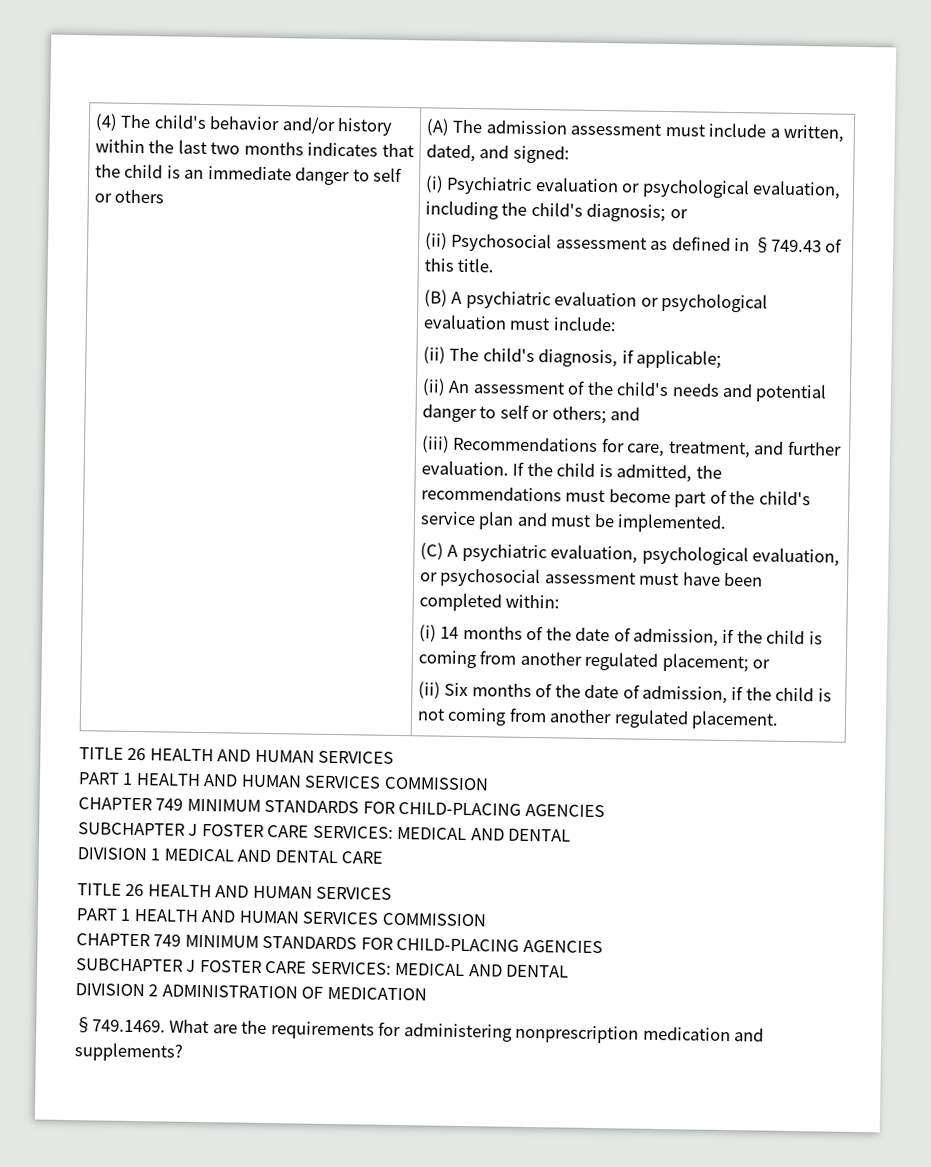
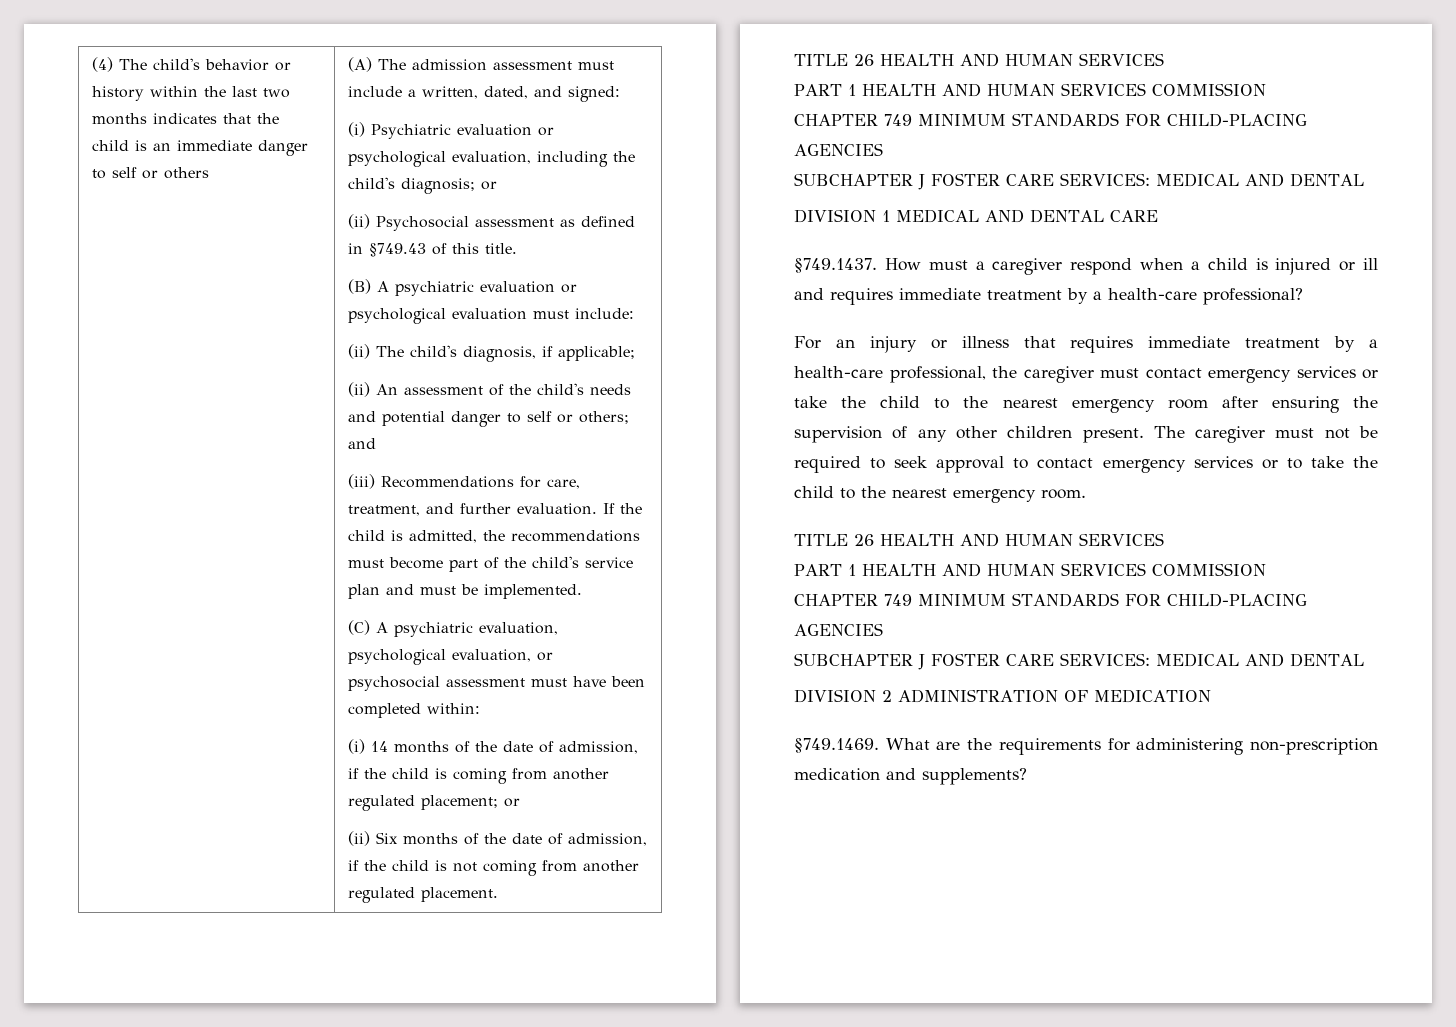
[281,116,336,134] and/or -> [274,62,291,71] or
(384, 857) none -> [794,258,1378,275] [794,288,1303,305] [794,336,1378,353] [794,366,1378,383] [794,396,1378,413] [794,426,1378,443] [794,456,1378,473] [794,486,1086,503] // §749.1437. How must a caregiver respond when a child is injured or ill and requires immediate treatment by a health-care professional? // For an injury or illness that requires immediate treatment by a health-care professional, the caregiver must contact emergency services or take the child to the nearest emergency room after ensuring the supervision of any other children present. The caregiver must not be required to seek approval to contact emergency services or to take the child to the nearest emergency room.
[515,1024,640,1044] nonprescription -> [1250,738,1378,755] non-prescription

